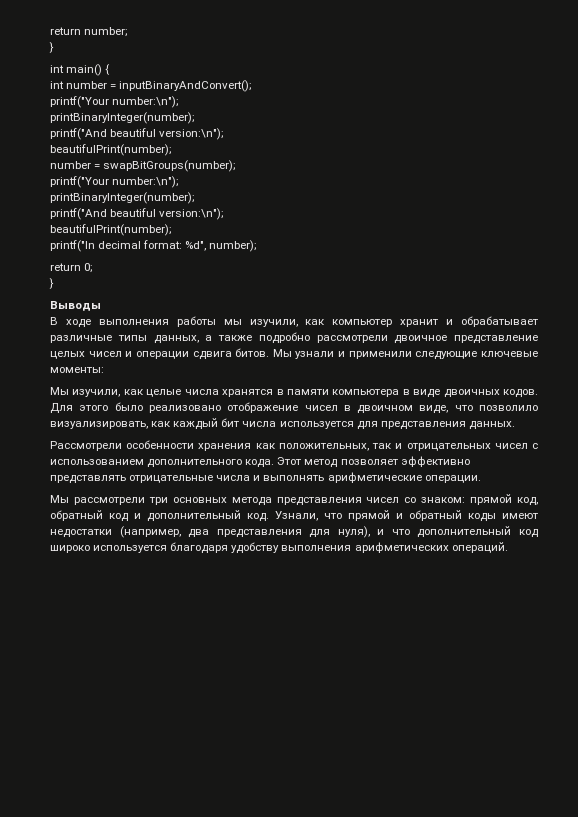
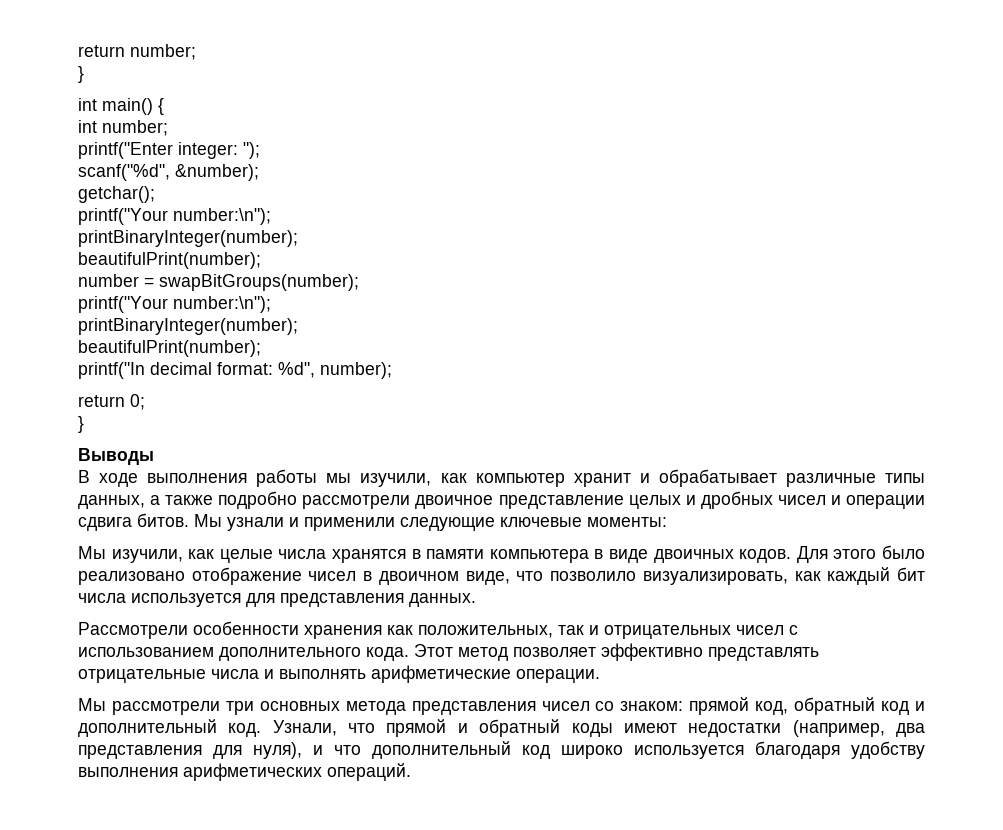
[66,80,253,92] [50,96,180,108] [50,112,195,124] [50,128,225,140] number = inputBinaryAndConvert(); // printf("Your number:\n"); // printBinaryInteger(number); // printf("And beautiful version:\n"); -> [102,120,168,136] [78,142,260,159] [78,164,259,181] [78,186,155,203] [78,208,271,225] [78,230,298,247] number; // printf("Enter integer: "); // scanf("%d", &number); // getchar(); // printf("Your number:\n"); // printBinaryInteger(number);
[50,208,225,220] // printf("And beautiful version:\n"); -> (298, 326) none
(85, 355) none -> [685,491,773,509] и дробных

